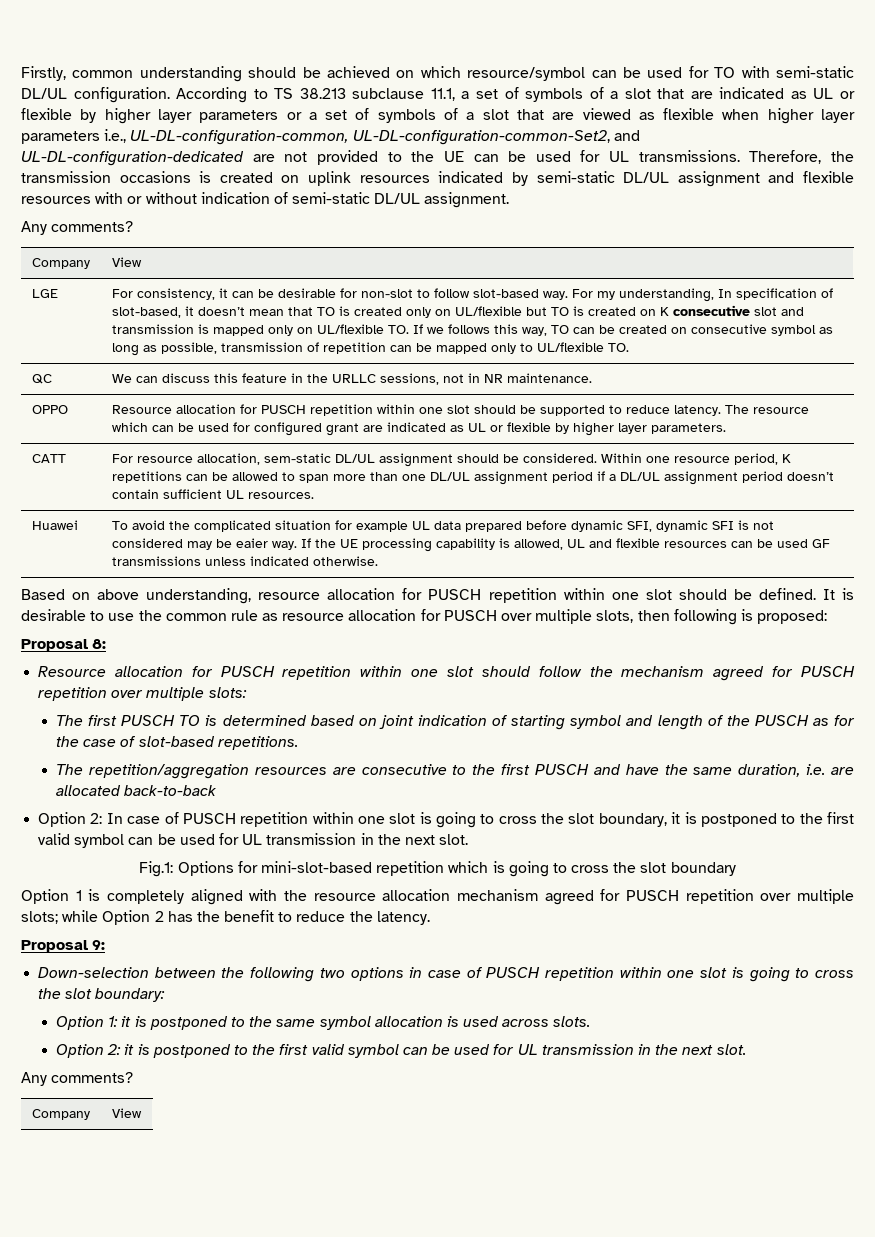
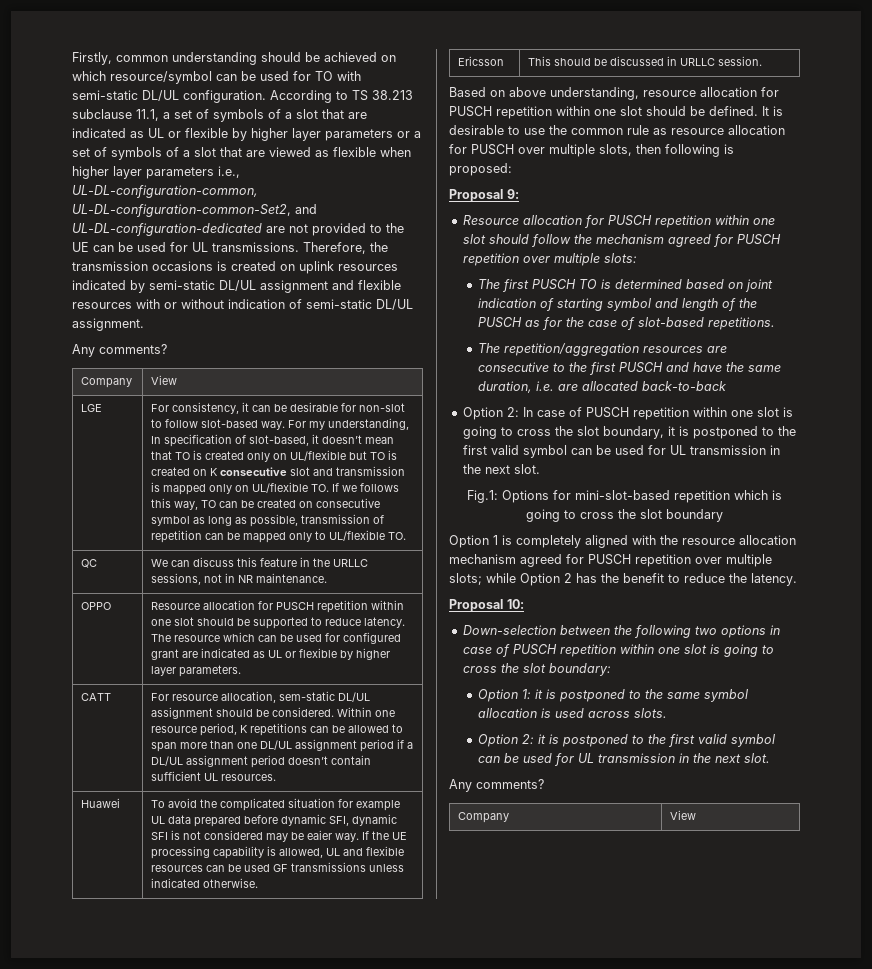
(378, 561) none -> [458,56,505,66] [528,56,763,66] // Ericsson | This should be discussed in URLLC session.
[92,639,107,649] 8: -> [507,189,519,199] 9:
[92,940,106,950] 9: -> [507,599,524,609] 10:

